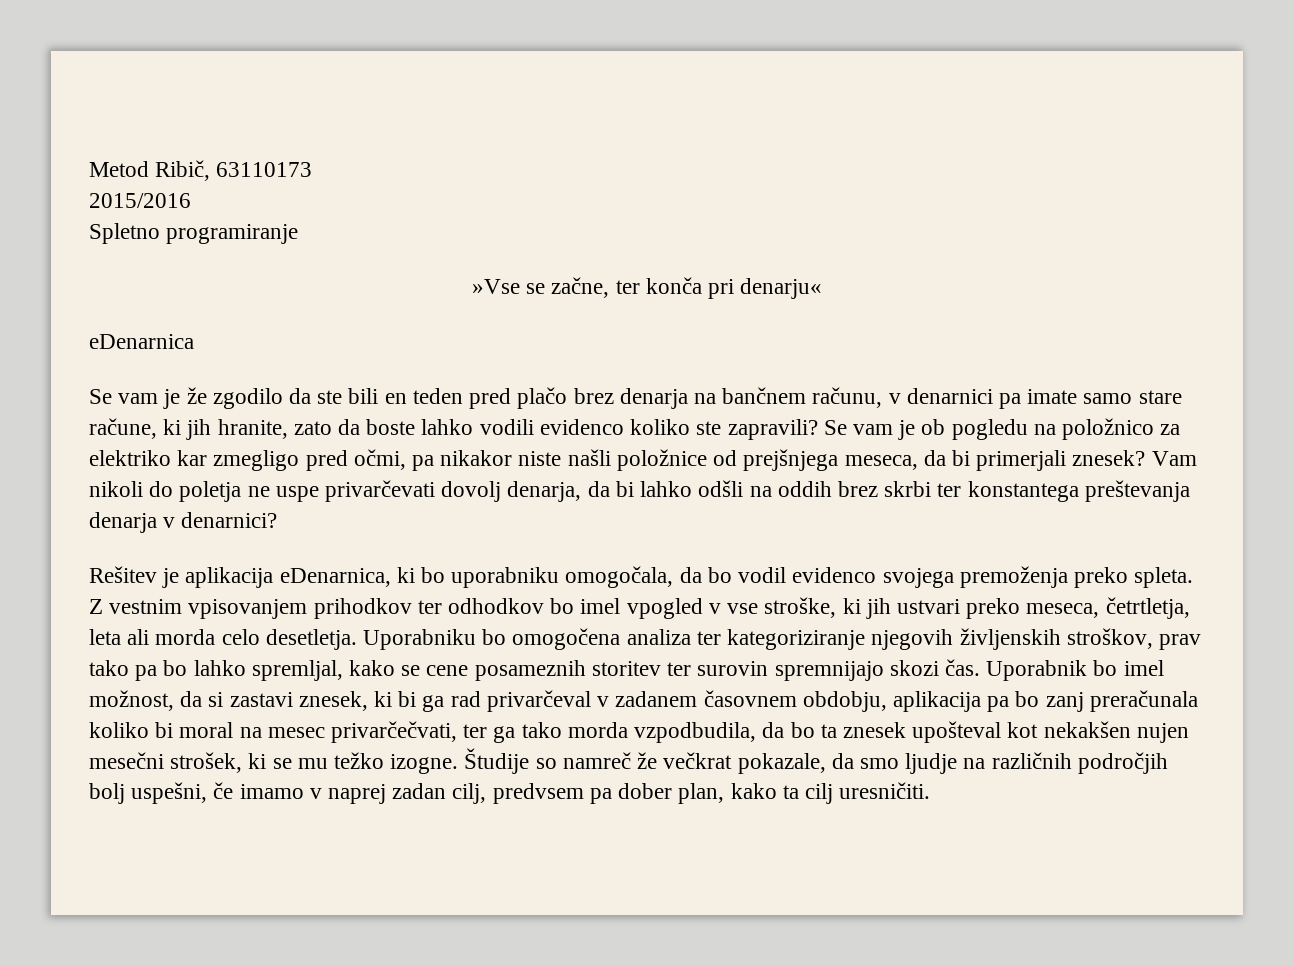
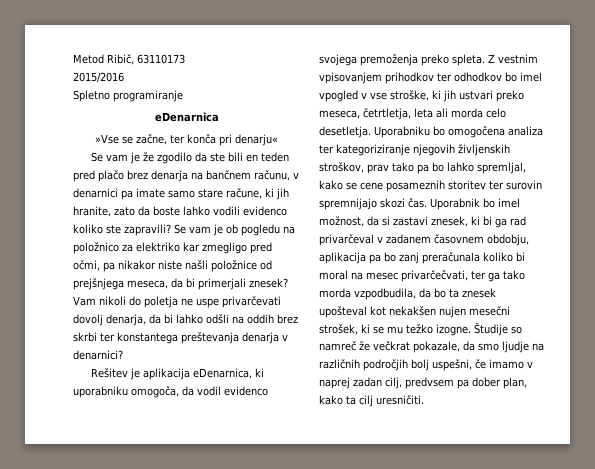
(299, 234) none -> [154,112,219,122] // eDenarnica
[89,334,194,349] // eDenarnica -> (278, 140) none
[421,566,732,588] bo uporabniku omogočala, da bo -> [73,386,194,398] uporabniku omogoča, da

